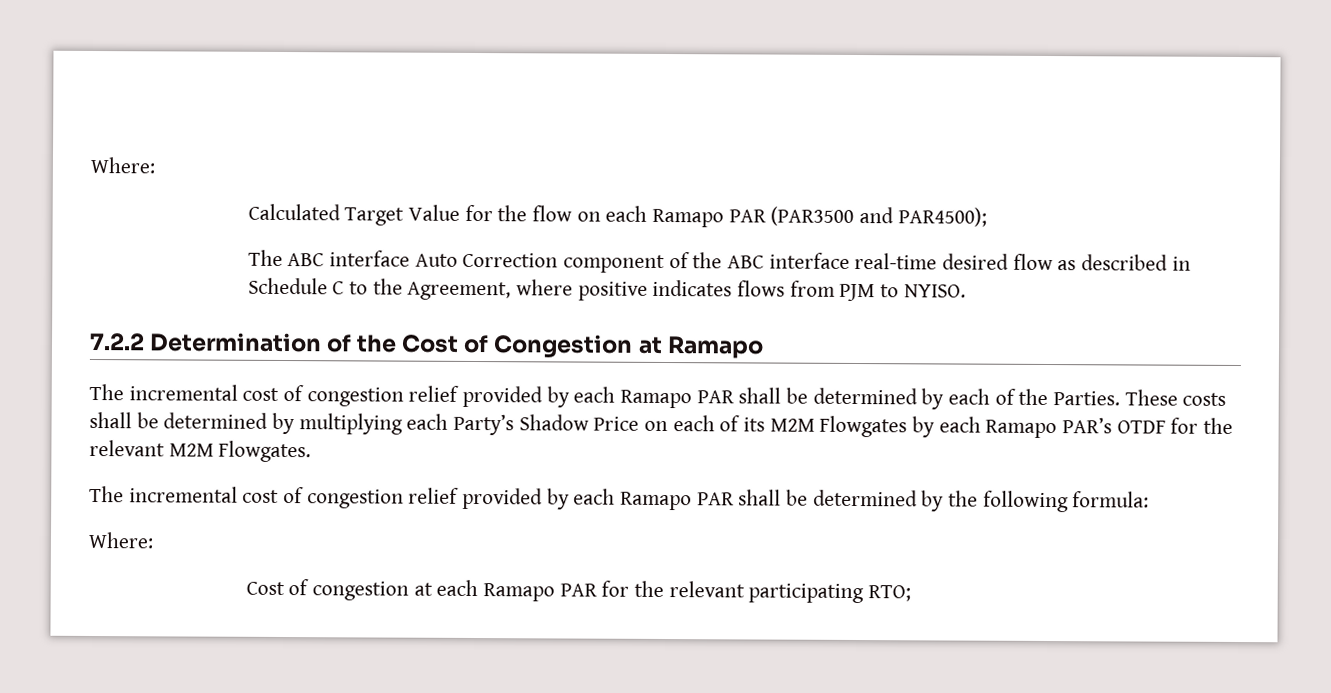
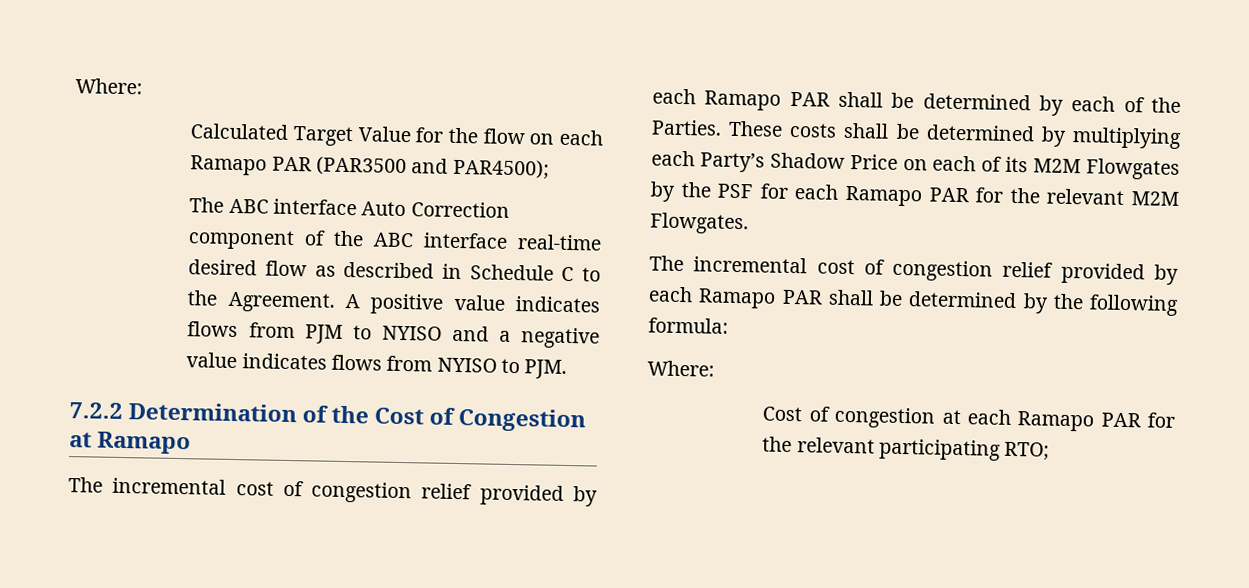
[407,279,648,301] Agreement, where positive -> [227,291,505,315] Agreement. A positive value
[903,284,966,298] NYISO. -> [381,325,600,349] [186,352,568,379] NYISO and a negative value indicates flows from NYISO to PJM.
[938,416,1166,439] each Ramapo PAR’s OTDF -> [680,181,969,207] the PSF for each Ramapo PAR

